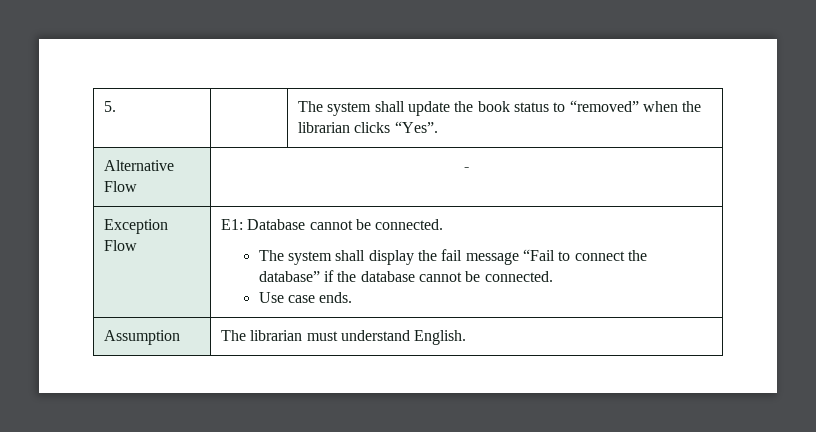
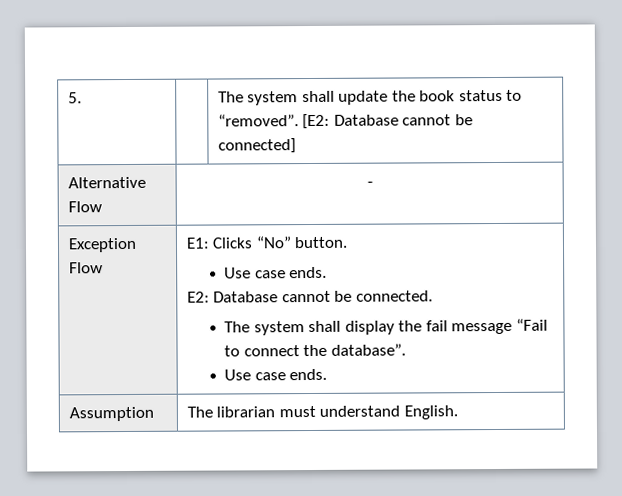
[569,100,702,112] [298,121,438,133] “removed” when the librarian clicks “Yes”. -> [217,113,473,130] [217,138,296,154] “removed”. [E2: Database cannot be connected]
(244, 224) none -> [212,236,348,249] [224,266,328,279] [186,291,210,303] Clicks “No” button. // Use case ends. // E2:
[258,270,553,282] database” if the database cannot be connected. -> [330,343,406,356] database”.

